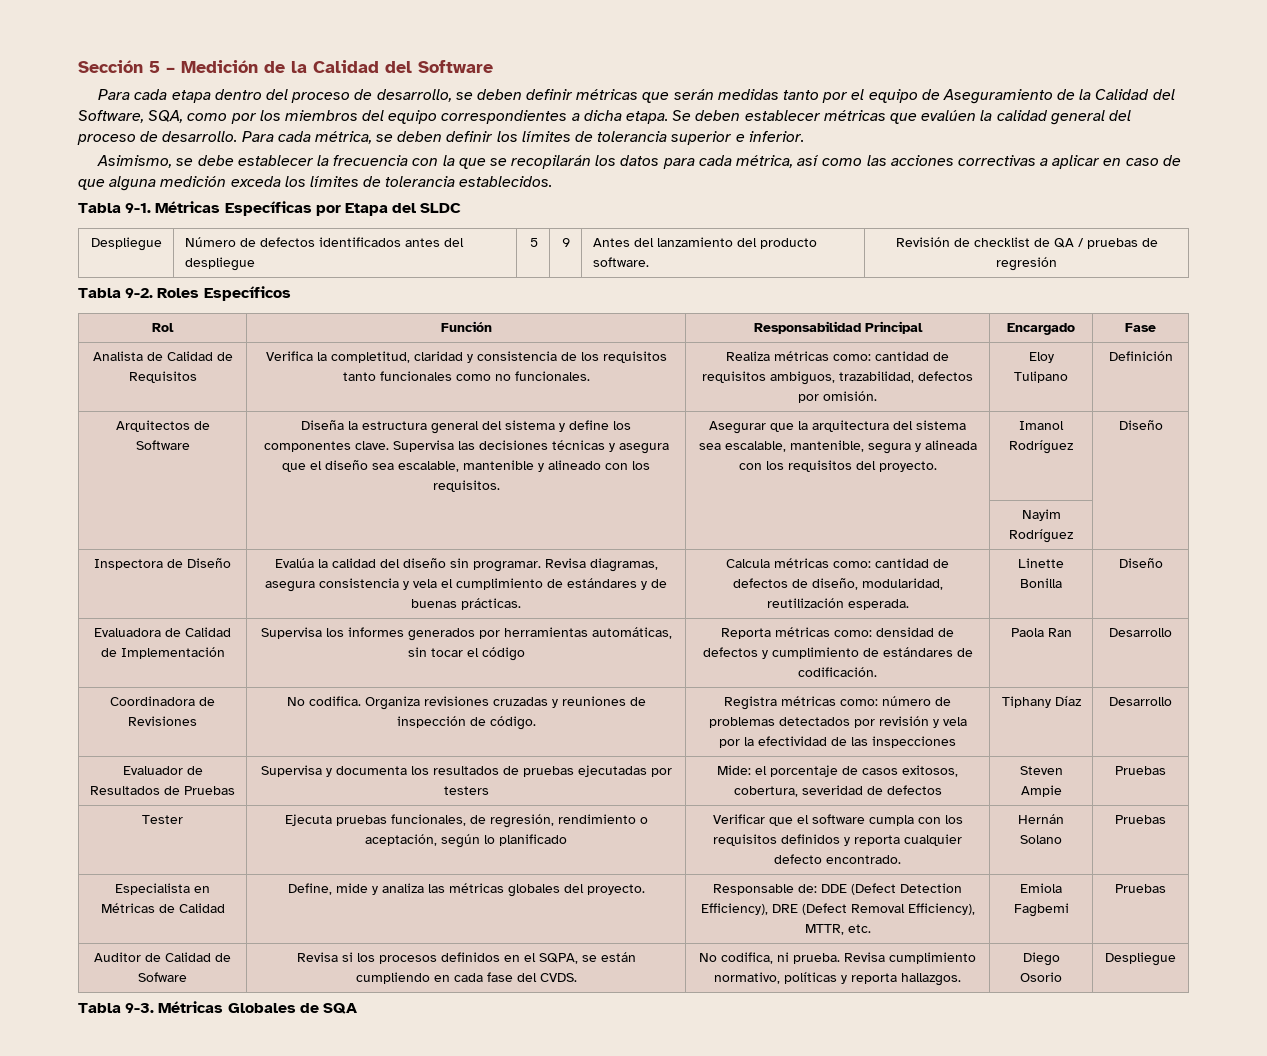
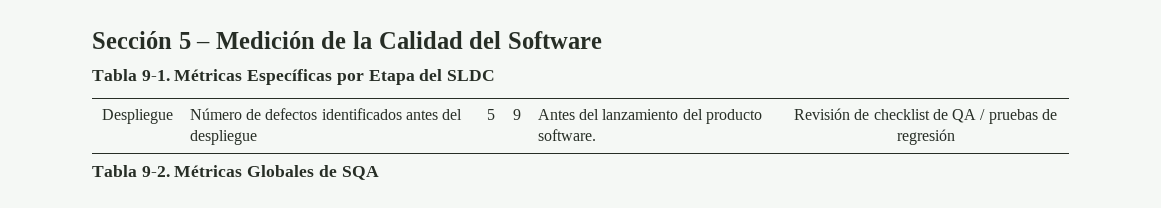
[98,89,1175,104] [78,110,1131,125] [77,131,804,145] [97,155,1181,169] [78,176,553,191] // Para cada etapa dentro del proceso de desarrollo, se deben definir métricas que serán medidas tanto por el equipo de Aseguramiento de la Calidad del Software, SQA, como por los miembros del equipo correspondientes a dicha etapa. Se deben establecer métricas que evalúen la calidad general del proceso de desarrollo. Para cada métrica, se deben definir los límites de tolerancia superior e inferior. // Asimismo, se debe establecer la frecuencia con la que se recopilarán los datos para cada métrica, así como las acciones correctivas a aplicar en caso de que alguna medición exceda los límites de tolerancia establecidos. -> (602, 40) none
[157,286,291,301] [152,323,174,332] [440,321,492,332] [753,321,923,334] [1007,323,1075,335] [1125,323,1156,332] [92,351,233,361] [128,371,197,383] [265,351,667,363] [342,371,590,381] [726,351,949,361] [702,371,973,385] [798,391,877,403] [1028,352,1054,363] [1014,371,1068,383] [1108,351,1173,361] [115,420,210,432] [135,440,190,450] [301,420,631,434] [263,440,669,454] [282,460,650,472] [432,480,500,492] [709,420,966,434] [698,440,977,454] [738,460,937,472] [1019,421,1064,430] [1009,440,1074,454] [1118,420,1163,430] [1021,509,1061,521] [1009,529,1074,543] [94,558,231,570] [274,558,658,572] [265,578,667,592] [411,598,521,610] [726,558,949,568] [732,578,943,590] [766,598,909,610] [1018,558,1064,568] [1020,578,1062,588] [1118,558,1163,568] [94,627,231,637] [100,647,225,659] [260,627,672,641] [407,647,525,661] [721,627,954,639] [702,647,973,659] [798,667,877,677] [1010,628,1072,637] [1109,628,1172,637] [110,696,215,706] [128,716,197,726] [286,696,646,710] [396,716,536,730] [724,696,951,710] [708,716,967,728] [719,736,956,748] [1001,696,1082,708] [1109,697,1172,706] [122,766,203,775] [90,786,235,795] [260,765,672,777] [443,786,489,795] [717,765,958,777] [733,785,942,797] [1019,766,1063,775] [1020,785,1062,797] [1115,766,1166,775] [142,815,183,824] [284,814,648,828] [365,834,567,848] [712,814,963,826] [713,834,962,846] [774,854,901,864] [1018,814,1064,824] [1020,835,1062,844] [1115,815,1166,824] [115,883,210,895] [100,903,225,913] [287,883,645,897] [713,883,962,895] [700,903,975,915] [804,924,871,935] [1020,883,1062,893] [1013,903,1069,917] [1115,884,1166,893] [94,952,231,962] [138,972,187,982] [296,952,636,964] [355,972,577,984] [699,952,976,964] [714,972,961,986] [1022,952,1060,966] [1020,972,1062,982] [1105,952,1176,966] [78,1003,155,1013] Roles Específicos // Rol | Función | Responsabilidad Principal | Encargado | Fase // Analista de Calidad de Requisitos | Verifica la completitud, claridad y consistencia de los requisitos tanto funcionales como no funcionales. | Realiza métricas como: cantidad de requisitos ambiguos, trazabilidad, defectos por omisión. | Eloy Tulipano | Definición // Arquitectos de Software | Diseña la estructura general del sistema y define los componentes clave. Supervisa las decisiones técnicas y asegura que el diseño sea escalable, mantenible y alineado con los requisitos. | Asegurar que la arquitectura del sistema sea escalable, mantenible, segura y alineada con los requisitos del proyecto. | Imanol Rodríguez | Diseño // | | | Nayim Rodríguez | // Inspectora de Diseño | Evalúa la calidad del diseño sin programar. Revisa diagramas, asegura consistencia y vela el cumplimiento de estándares y de buenas prácticas. | Calcula métricas como: cantidad de defectos de diseño, modularidad, reutilización esperada. | Linette Bonilla | Diseño // Evaluadora de Calidad de Implementación | Supervisa los informes generados por herramientas automáticas, sin tocar el código | Reporta métricas como: densidad de defectos y cumplimiento de estándares de codificación. | Paola Ran | Desarrollo // Coordinadora de Revisiones | No codifica. Organiza revisiones cruzadas y reuniones de inspección de código. | Registra métricas como: número de problemas detectados por revisión y vela por la efectividad de las inspecciones | Tiphany Díaz | Desarrollo // Evaluador de Resultados de Pruebas | Supervisa y documenta los resultados de pruebas ejecutadas por testers | Mide: el porcentaje de casos exitosos, cobertura, severidad de defectos | Steven Ampie | Pruebas // Tester | Ejecuta pruebas funcionales, de regresión, rendimiento o aceptación, según lo planificado | Verificar que el software cumpla con los requisitos definidos y reporta cualquier defecto encontrado. | Hernán Solano | Pruebas // Especialista en Métricas de Calidad | Define, mide y analiza las métricas globales del proyecto. | Responsable de: DDE (Defect Detection Efficiency), DRE (Defect Removal Efficiency), MTTR, etc. | Emiola Fagbemi | Pruebas // Auditor de Calidad de Sofware | Revisa si los procesos definidos en el SQPA, se están cumpliendo en cada fase del CVDS. | No codifica, ni prueba. Revisa cumplimiento normativo, políticas y reporta hallazgos. | Diego Osorio | Despliegue // Tabla 9-3. -> (170, 171) none

